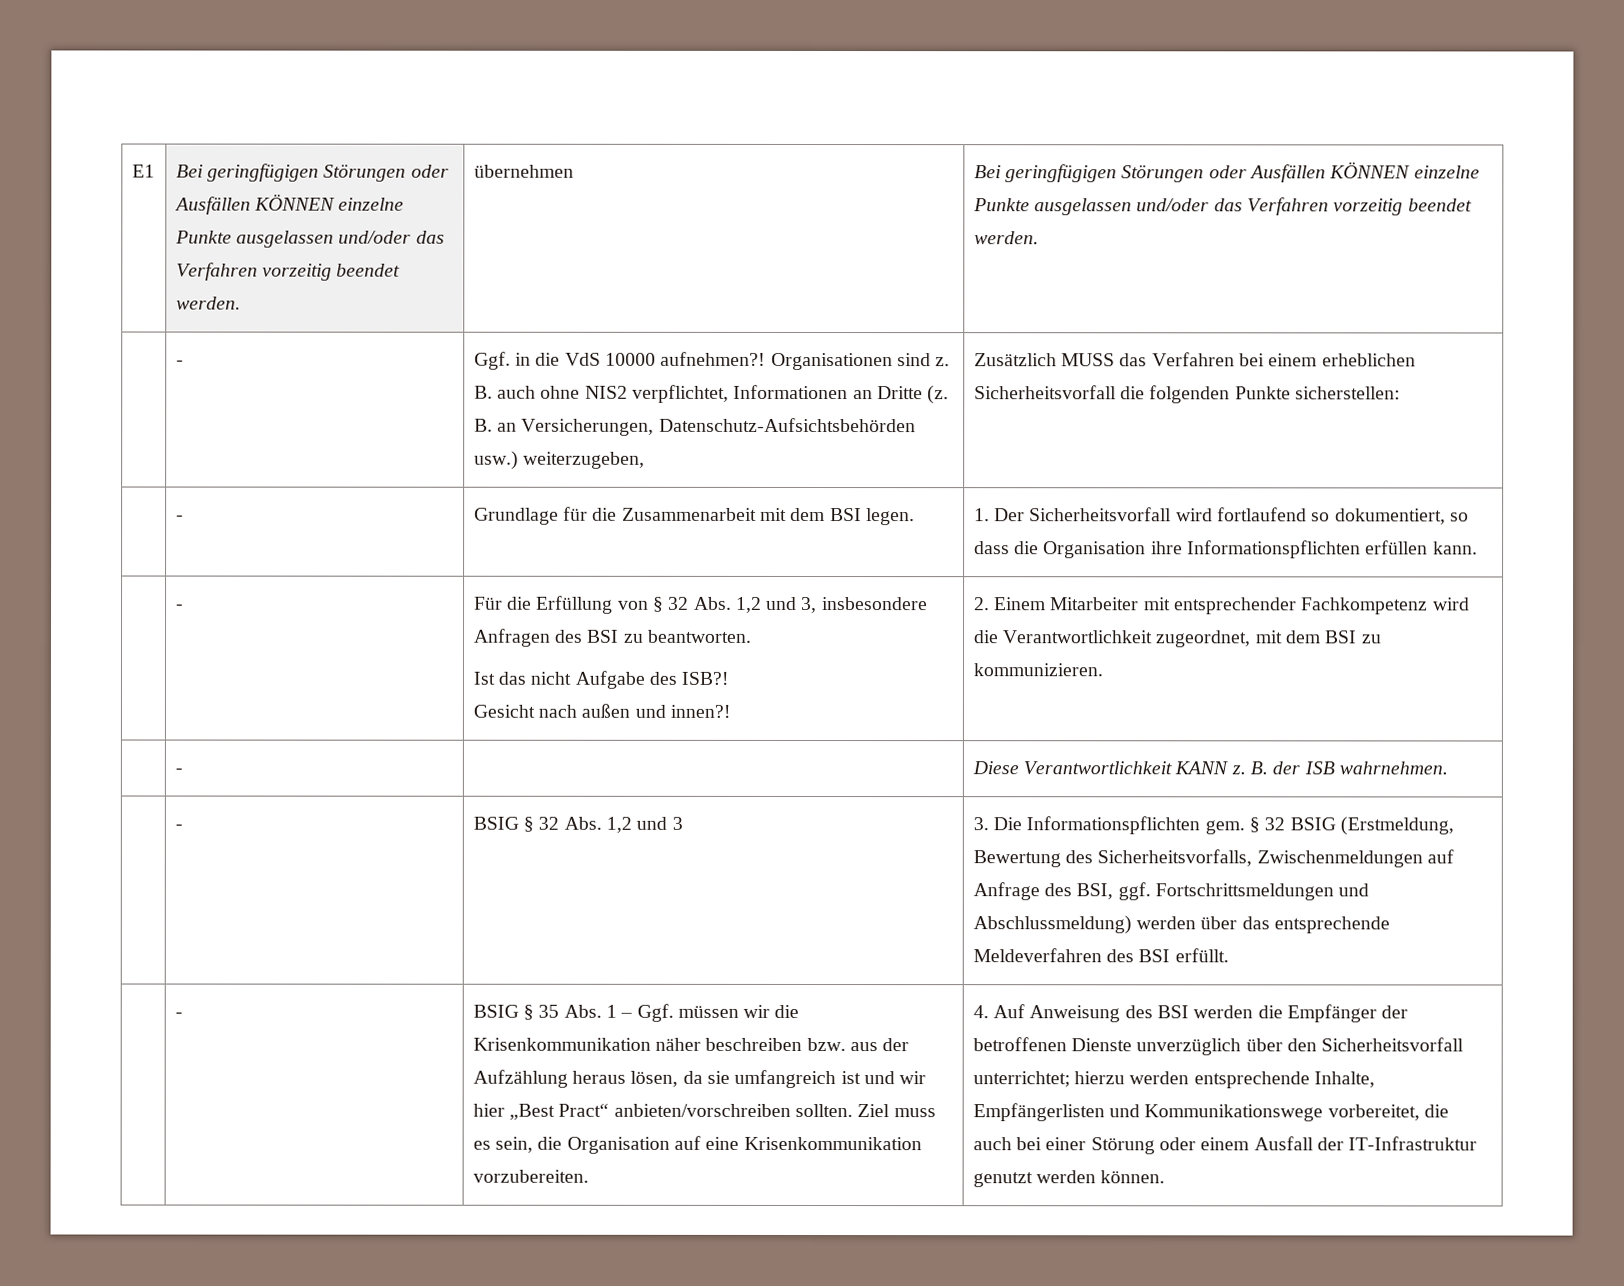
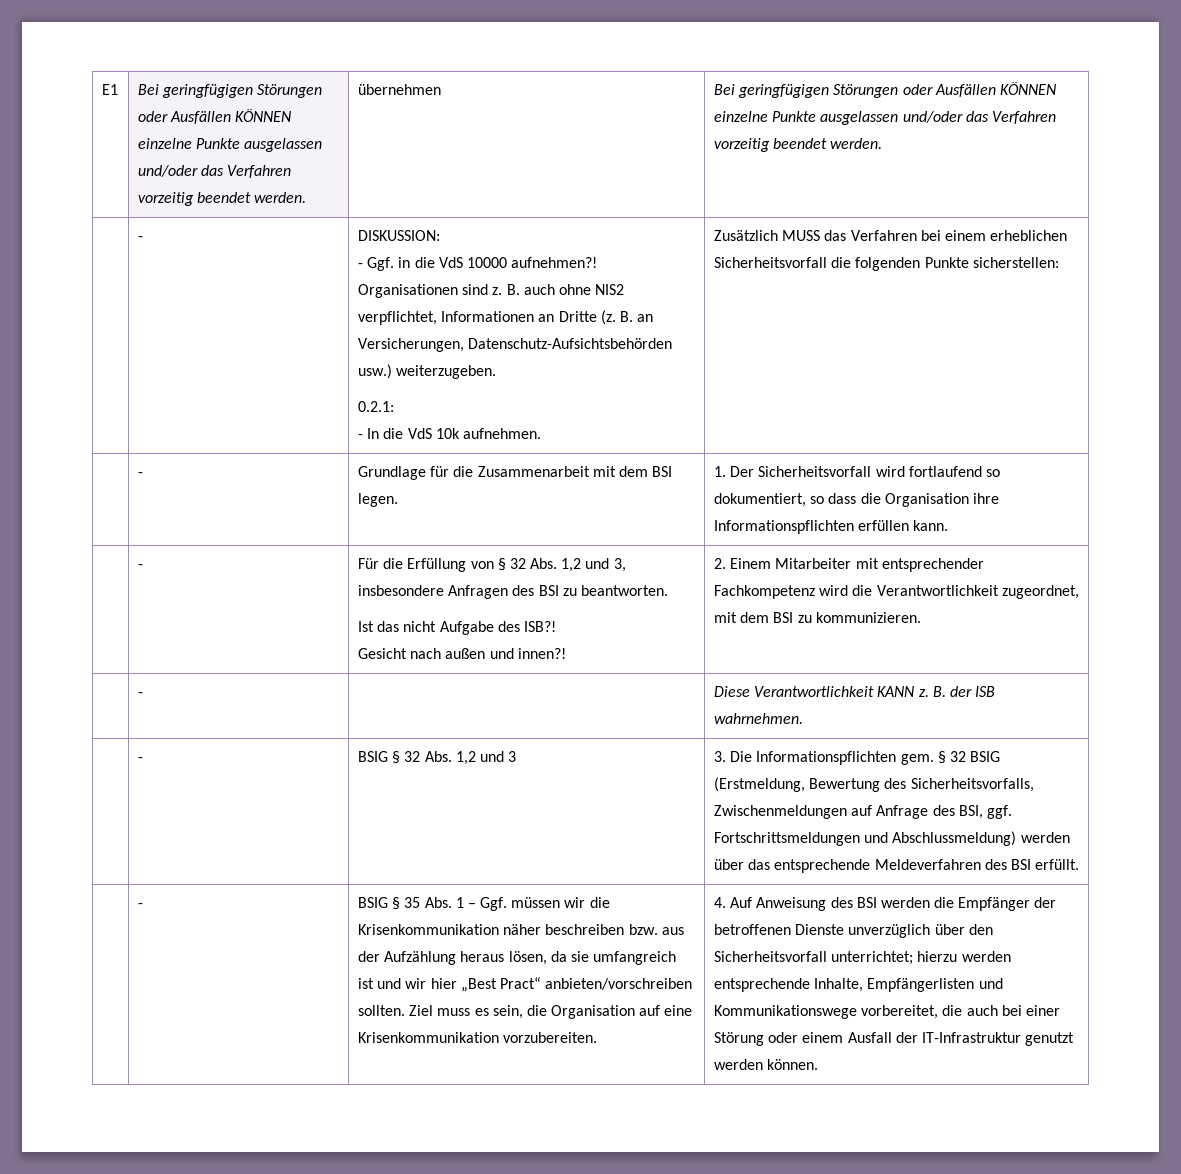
(184, 363) none -> [357,230,440,241] [357,263,363,268] DISKUSSION: // -
[523,451,646,469] weiterzugeben, -> [396,365,497,379] [357,401,394,412] [357,428,541,439] weiterzugeben. // 0.2.1: // - In die VdS 10k aufnehmen.

